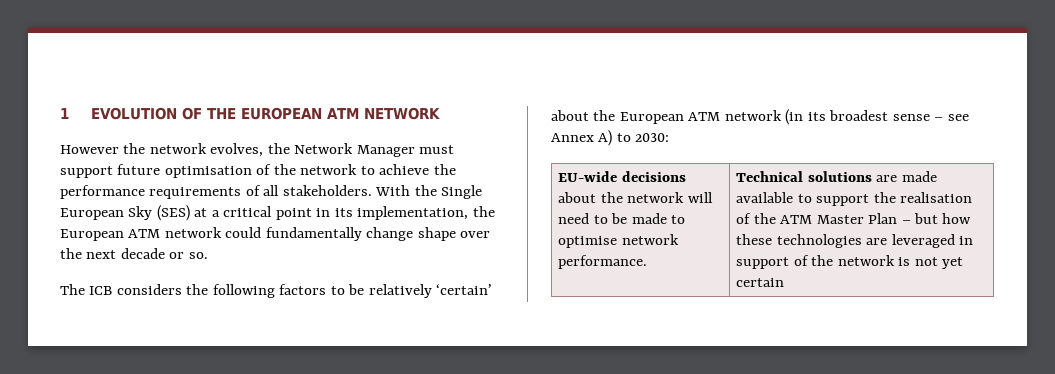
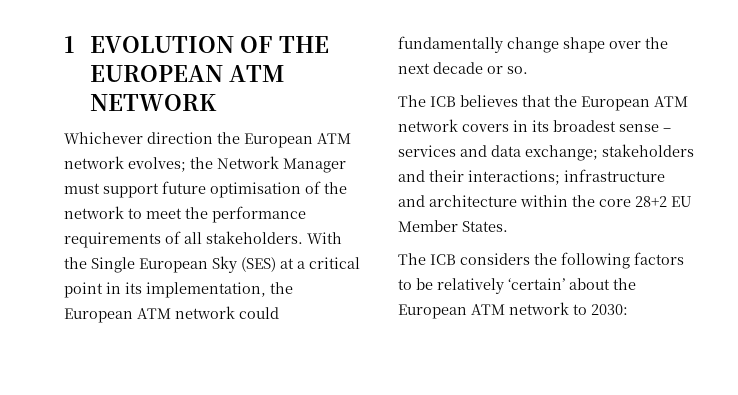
[60,143,264,157] However the network evolves, -> [64,132,351,148] [64,156,186,172] Whichever direction the European ATM network evolves;
[379,164,430,175] achieve -> [146,208,182,219] meet
(208, 255) none -> [398,95,688,111] [398,119,671,132] [398,144,694,161] [398,169,665,185] [398,195,692,207] [398,220,508,232] // The ICB believes that the European ATM network covers in its broadest sense – services and data exchange; stakeholders and their interactions; infrastructure and architecture within the core 28+2 EU Member States.
[785,109,969,125] [551,130,670,146] [558,171,686,182] [558,192,713,203] [558,213,686,224] [558,234,679,248] [558,255,648,269] [736,171,937,182] [736,192,973,206] [736,213,972,224] [736,234,974,248] [736,255,964,269] [736,278,785,287] (in its broadest sense – see Annex A) to 2030: // EU-wide decisions about the network will need to be made to optimise network performance. | Technical solutions are made available to support the realisation of the ATM Master Plan – but how these technologies are leveraged in support of the network is not yet certain -> [573,304,628,315] to 2030:

